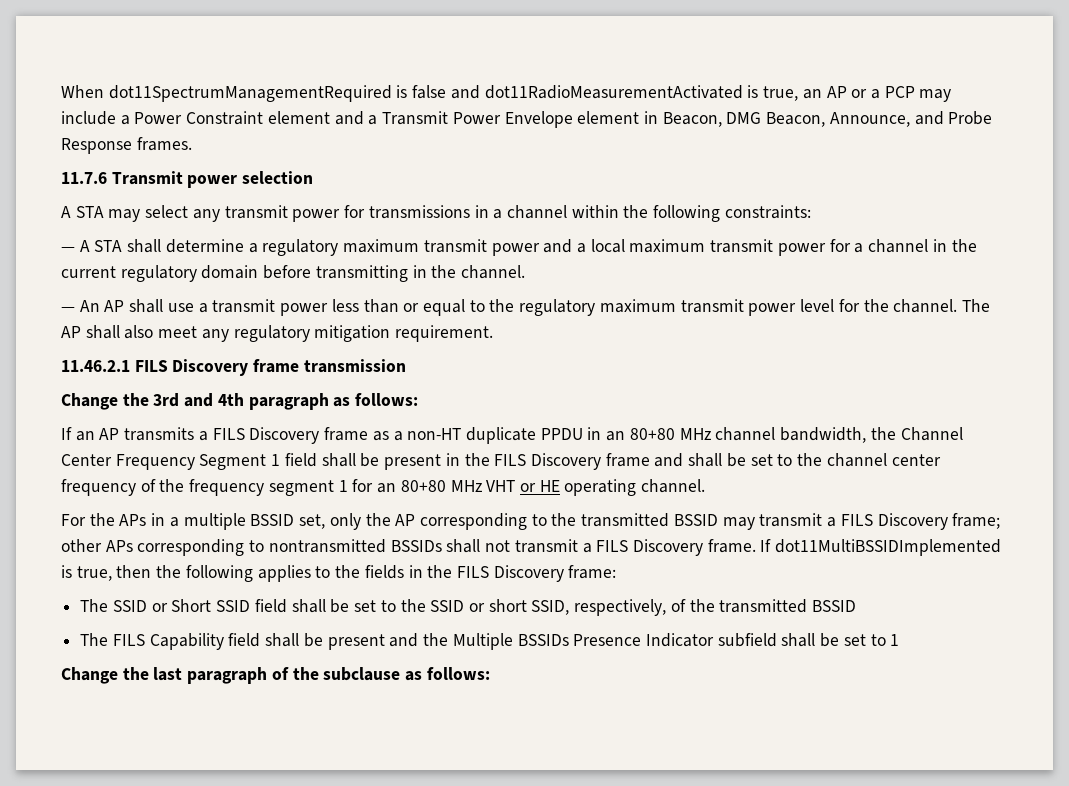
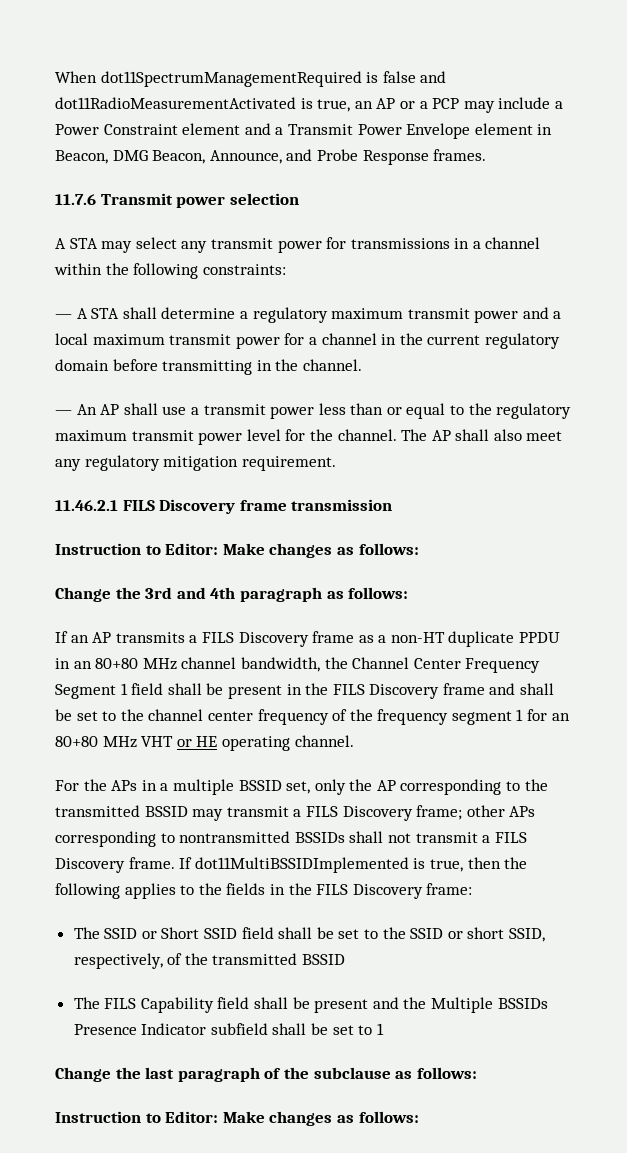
(406, 366) none -> [55,543,419,558] // Instruction to Editor: Make changes as follows:
(490, 673) none -> [55,1111,419,1126] // Instruction to Editor: Make changes as follows:

